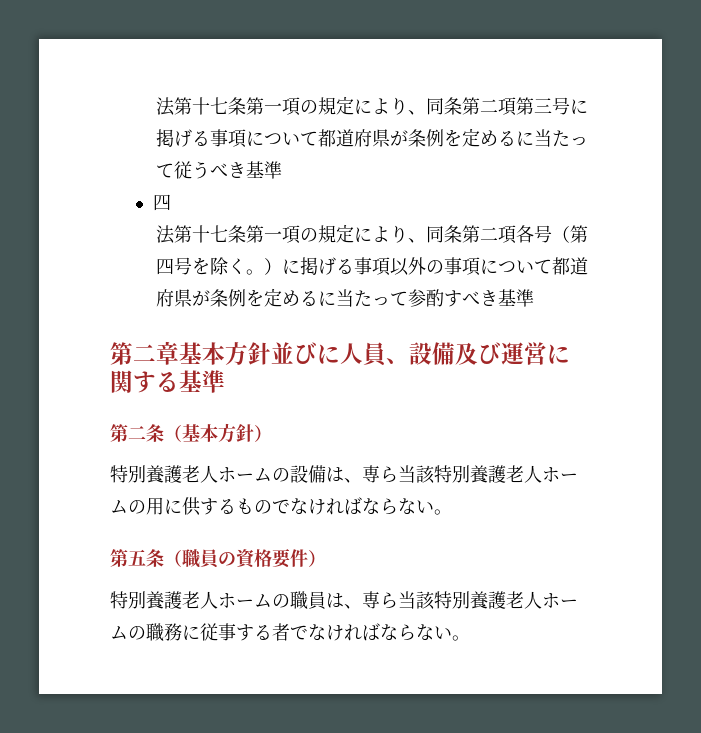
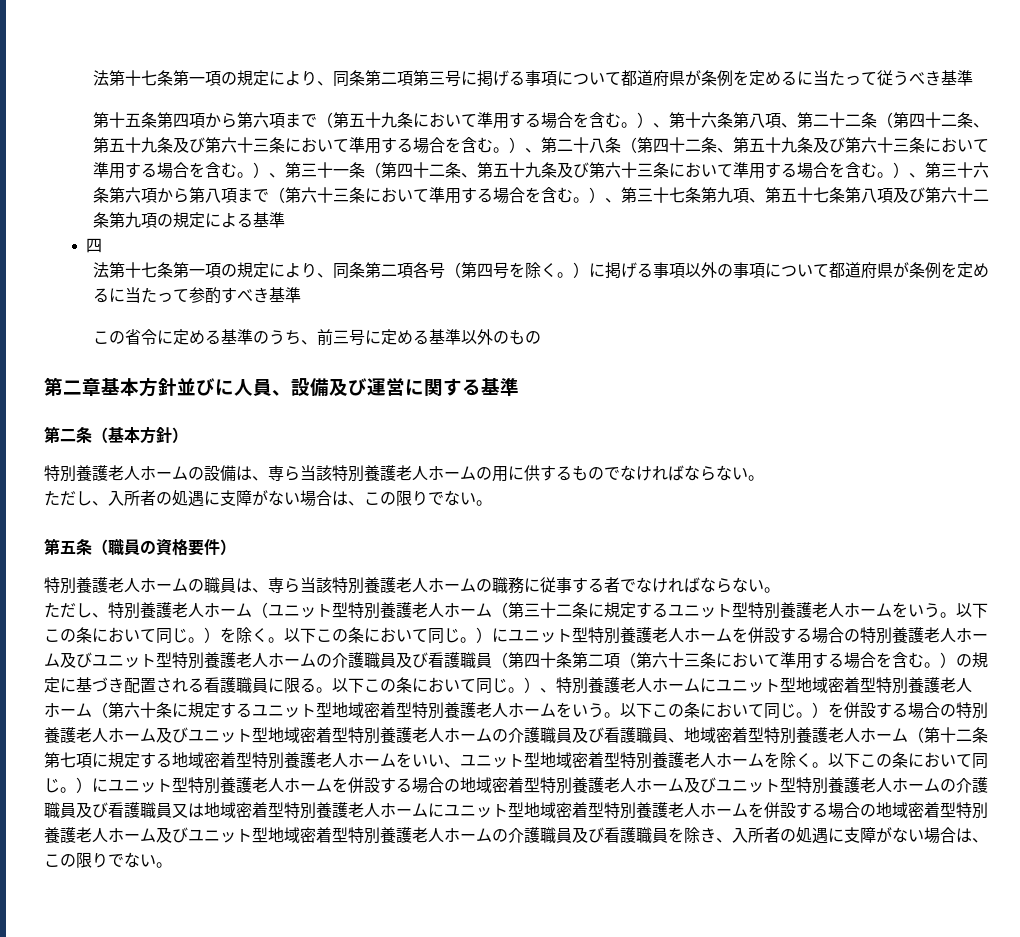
(282, 170) none -> [92,112,989,129] [92,137,989,154] [92,162,989,179] [92,187,989,204] [92,212,285,228] // 第十五条第四項から第六項まで（第五十九条において準用する場合を含む。）、第十六条第八項、第二十二条（第四十二条、第五十九条及び第六十三条において準用する場合を含む。）、第二十八条（第四十二条、第五十九条及び第六十三条において準用する場合を含む。）、第三十一条（第四十二条、第五十九条及び第六十三条において準用する場合を含む。）、第三十六条第六項から第八項まで（第六十三条において準用する場合を含む。）、第三十七条第九項、第五十七条第八項及び第六十二条第九項の規定による基準
(534, 298) none -> [92,329,541,346] // この省令に定める基準のうち、前三号に定める基準以外のもの
(452, 512) none -> [44,490,492,507] // ただし、入所者の処遇に支障がない場合は、この限りでない。
(470, 638) none -> [44,602,988,619] [44,627,988,644] [44,652,988,669] [44,677,972,694] [44,702,988,719] [44,727,988,744] [44,752,988,769] [44,777,988,794] [44,802,988,819] [44,827,988,844] [44,852,172,868] // ただし、特別養護老人ホーム（ユニット型特別養護老人ホーム（第三十二条に規定するユニット型特別養護老人ホームをいう。以下この条において同じ。）を除く。以下この条において同じ。）にユニット型特別養護老人ホームを併設する場合の特別養護老人ホーム及びユニット型特別養護老人ホームの介護職員及び看護職員（第四十条第二項（第六十三条において準用する場合を含む。）の規定に基づき配置される看護職員に限る。以下この条において同じ。）、特別養護老人ホームにユニット型地域密着型特別養護老人ホーム（第六十条に規定するユニット型地域密着型特別養護老人ホームをいう。以下この条において同じ。）を併設する場合の特別養護老人ホーム及びユニット型地域密着型特別養護老人ホームの介護職員及び看護職員、地域密着型特別養護老人ホーム（第十二条第七項に規定する地域密着型特別養護老人ホームをいい、ユニット型地域密着型特別養護老人ホームを除く。以下この条において同じ。）にユニット型特別養護老人ホームを併設する場合の地域密着型特別養護老人ホーム及びユニット型特別養護老人ホームの介護職員及び看護職員又は地域密着型特別養護老人ホームにユニット型地域密着型特別養護老人ホームを併設する場合の地域密着型特別養護老人ホーム及びユニット型地域密着型特別養護老人ホームの介護職員及び看護職員を除き、入所者の処遇に支障がない場合は、この限りでない。

